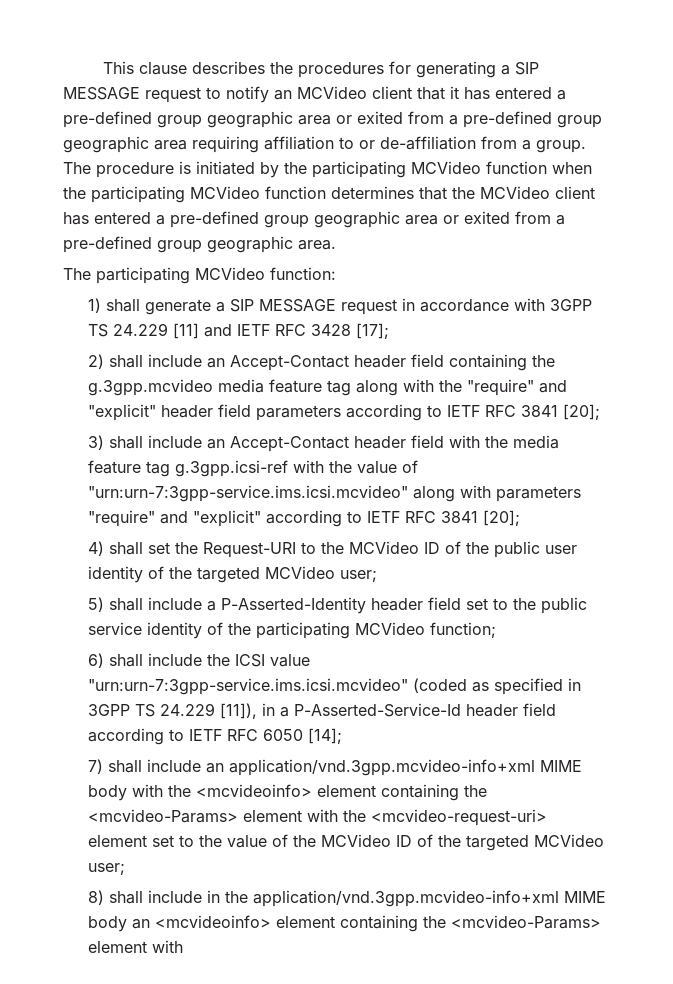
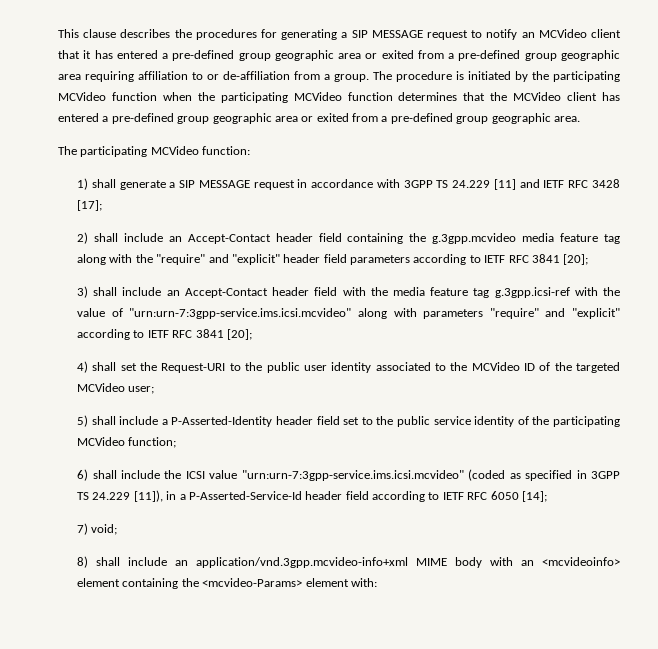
[349,541,578,558] [88,566,144,583] MCVideo ID of the public user identity -> [266,362,535,373] public user identity associated to the MCVideo ID
(104, 766) none -> [91,524,118,535] [77,556,89,568] void; // 8)
[168,784,488,801] [88,809,548,826] [88,834,605,851] [88,863,126,875] [88,890,607,907] [88,916,128,932] the <mcvideoinfo> element containing the <mcvideo-Params> element with the <mcvideo-request-uri> element set to the value of the MCVideo ID of the targeted MCVideo user; // 8) shall include in the application/vnd.3gpp.mcvideo-info+xml MIME body -> (514, 561) none
[152,940,184,953] with -> [350,578,377,587] with:

